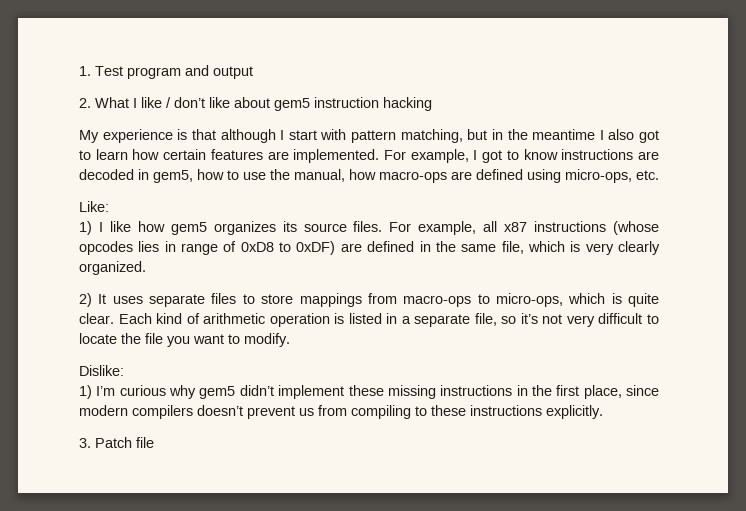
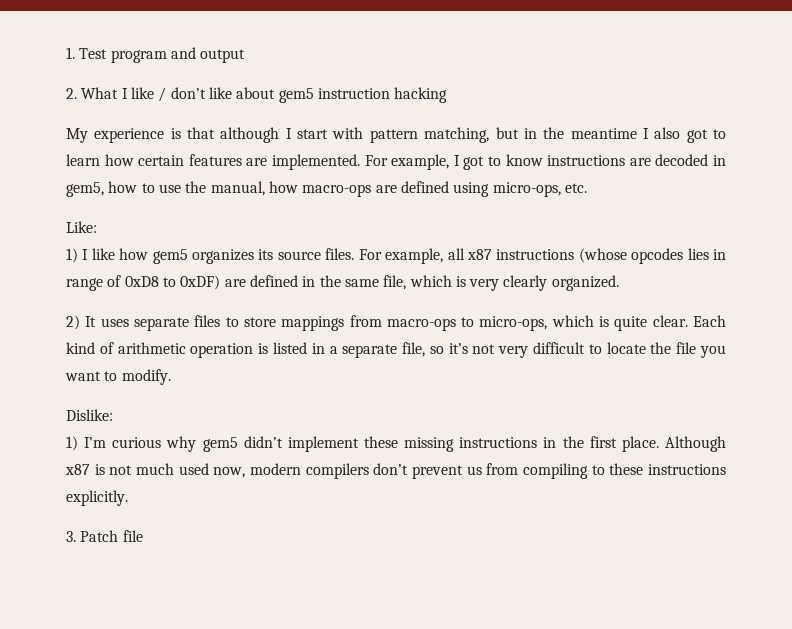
[583,385,659,399] place, since -> [621,436,726,452] [65,463,246,478] place. Although x87 is not much used now,
[197,405,243,416] doesn’t -> [373,463,409,475] don’t

